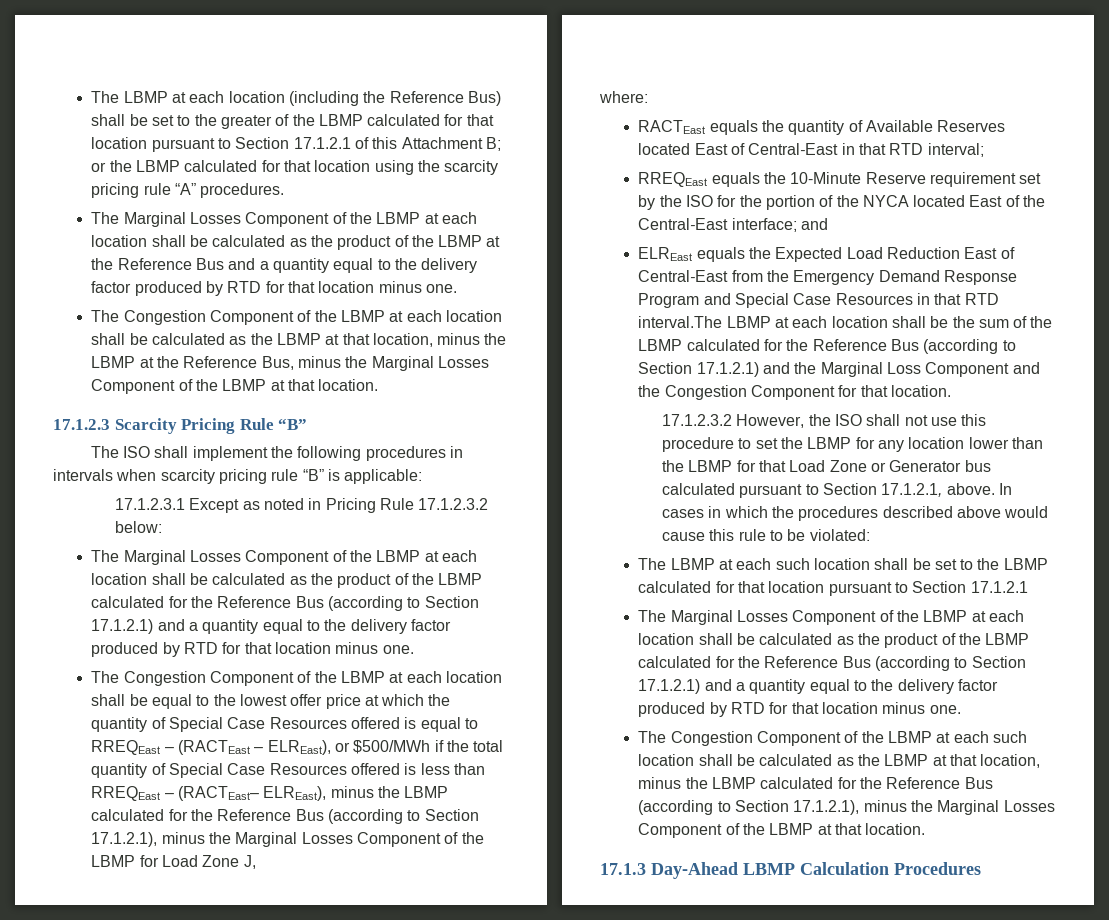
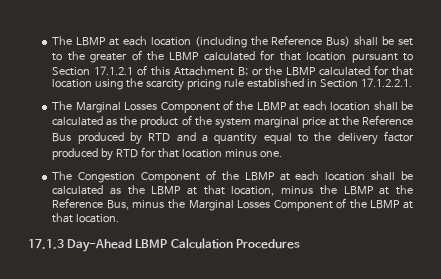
[174,183,285,198] “A” procedures. -> [247,78,412,88] established in Section 17.1.2.2.1.
[438,235,483,247] LBMP -> [214,117,326,129] system marginal price
(224, 264) none -> [77,132,171,145] produced by RTD
[53,418,308,434] [90,446,463,461] [53,469,423,484] [115,498,489,513] [115,521,163,533] [91,550,477,565] [91,573,483,588] [91,596,479,611] [91,619,451,634] [91,642,414,657] [91,671,502,686] [91,694,451,709] [91,717,478,732] [91,740,504,755] [91,763,485,778] [91,786,449,801] [91,809,479,824] [91,832,484,847] [91,855,256,869] [599,91,648,103] [638,120,1006,135] [638,143,984,157] [638,172,1042,187] [638,195,1046,210] [638,218,828,232] [638,247,1015,262] [638,270,1017,285] [638,293,999,308] [638,316,1053,328] [638,339,1016,354] [638,362,1040,377] [638,385,951,400] [662,414,987,428] [662,437,1043,452] [662,460,991,472] [662,483,1012,498] [662,506,1049,521] [662,529,870,541] [638,558,1048,570] [638,581,1028,596] [638,610,1024,625] [638,633,1030,648] [638,656,1026,671] [638,679,998,694] [638,702,961,717] [638,731,1027,746] [638,754,1041,768] [638,777,993,789] [638,800,1055,815] [638,823,926,838] // 17.1.2.3 Scarcity Pricing Rule “B” // The ISO shall implement the following procedures in intervals when scarcity pricing rule “B” is applicable: // 17.1.2.3.1 Except as noted in Pricing Rule 17.1.2.3.2 below: // The Marginal Losses Component of the LBMP at each location shall be calculated as the product of the LBMP calculated for the Reference Bus (according to Section 17.1.2.1) and a quantity equal to the delivery factor produced by RTD for that location minus one. // The Congestion Component of the LBMP at each location shall be equal to the lowest offer price at which the quantity of Special Case Resources offered is equal to RREQEast – (RACTEast – ELREast), or $500/MWh if the total quantity of Special Case Resources offered is less than RREQEast – (RACTEast– ELREast), minus the LBMP calculated for the Reference Bus (according to Section 17.1.2.1), minus the Marginal Losses Component of the LBMP for Load Zone J, // where: // RACTEast equals the quantity of Available Reserves located East of Central-East in that RTD interval; // RREQEast equals the 10-Minute Reserve requirement set by the ISO for the portion of the NYCA located East of the Central-East interface; and // ELREast equals the Expected Load Reduction East of Central-East from the Emergency Demand Response Program and Special Case Resources in that RTD interval.The LBMP at each location shall be the sum of the LBMP calculated for the Reference Bus (according to Section 17.1.2.1) and the Marginal Loss Component and the Congestion Component for that location. // 17.1.2.3.2 However, the ISO shall not use this procedure to set the LBMP for any location lower than the LBMP for that Load Zone or Generator bus calculated pursuant to Section 17.1.2.1, above. In cases in which the procedures described above would cause this rule to be violated: // The LBMP at each such location shall be set to the LBMP calculated for that location pursuant to Section 17.1.2.1 // The Marginal Losses Component of the LBMP at each location shall be calculated as the product of the LBMP calculated for the Reference Bus (according to Section 17.1.2.1) and a quantity equal to the delivery factor produced by RTD for that location minus one. // The Congestion Component of the LBMP at each such location shall be calculated as the LBMP at that location, minus the LBMP calculated for the Reference Bus (according to Section 17.1.2.1), minus the Marginal Losses Component of the LBMP at that location. -> (120, 218) none

